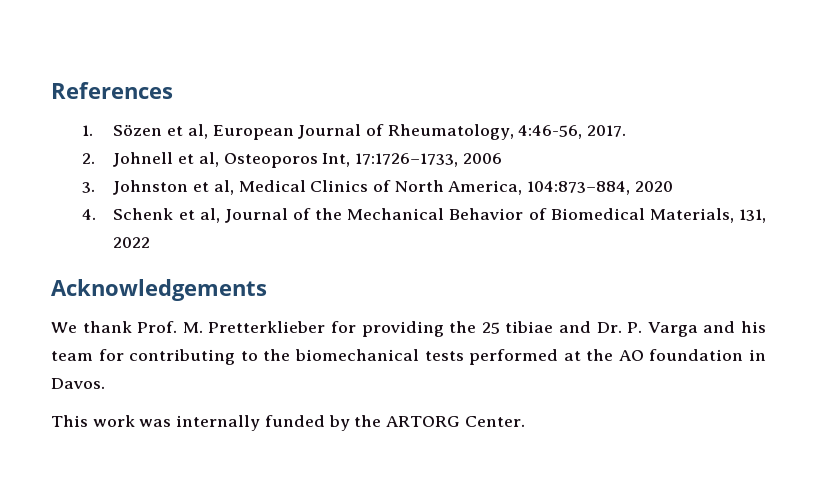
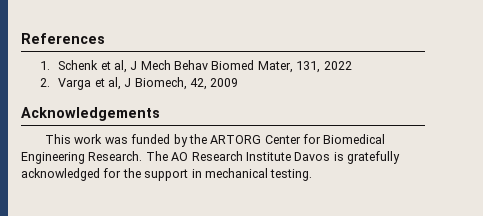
[113,124,627,140] [82,152,502,168] [82,180,673,195] [82,208,766,223] [113,237,151,248] [51,279,267,301] [51,321,766,337] [51,349,767,365] [51,378,105,389] Sözen et al, European Journal of Rheumatology, 4:46-56, 2017. // 2. Johnell et al, Osteoporos Int, 17:1726–1733, 2006 // 3. Johnston et al, Medical Clinics of North America, 104:873–884, 2020 // 4. Schenk et al, Journal of the Mechanical Behavior of Biomedical Materials, 131, 2022 // Acknowledgements // We thank Prof. M. Pretterklieber for providing the 25 tibiae and Dr. P. Varga and his team for contributing to the biomechanical tests performed at the AO foundation in Davos. -> [58,60,352,73] [39,77,239,90] [21,107,160,121] Schenk et al, J Mech Behav Biomed Mater, 131, 2022 // 2. Varga et al, J Biomech, 42, 2009 // Acknowledgements
[176,415,261,431] internally -> (128, 140) none
[464,416,525,427] Center. -> [264,134,386,144] [21,151,400,164] [21,168,313,181] Center for Biomedical Engineering Research. The AO Research Institute Davos is gratefully acknowledged for the support in mechanical testing.

